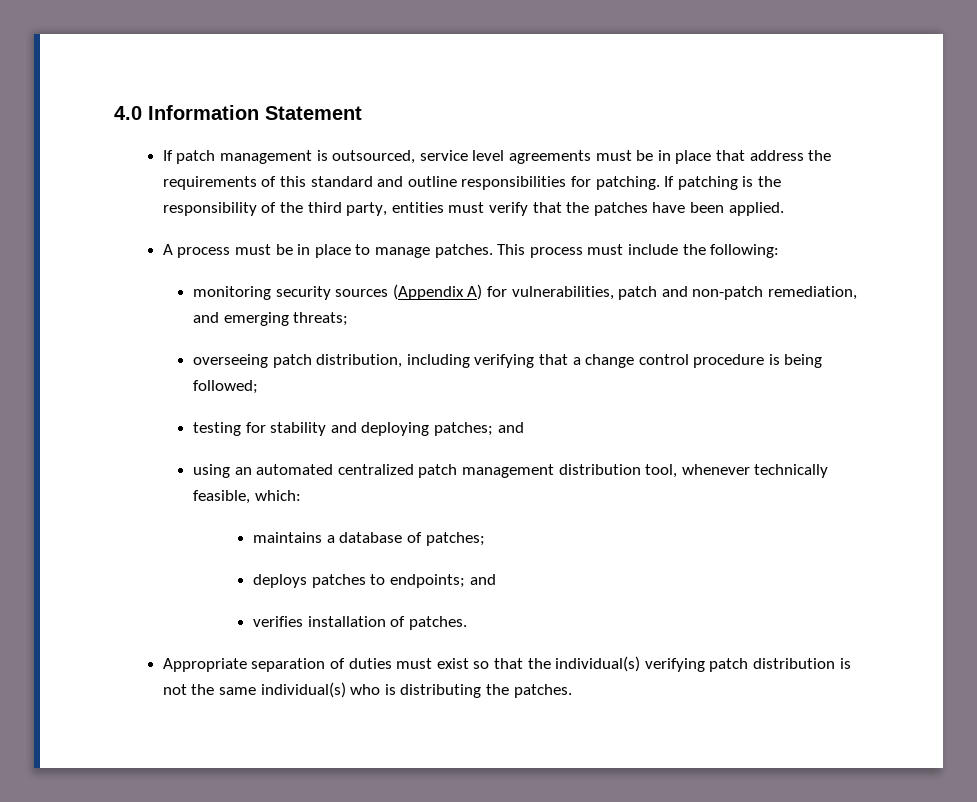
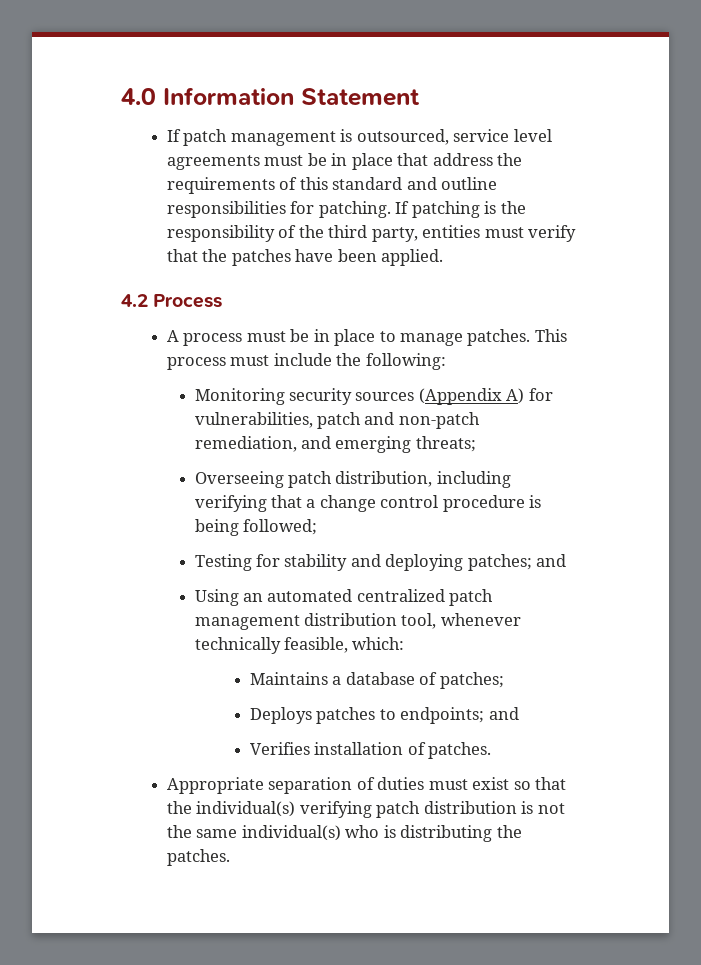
(784, 209) none -> [121,294,223,308] // 4.2 Process
[192,286,271,300] monitoring -> [194,388,285,405] Monitoring
[192,354,268,368] overseeing -> [194,471,284,488] Overseeing
[192,422,241,436] testing -> [194,554,252,571] Testing
[192,464,230,478] using -> [194,589,239,606] Using
[253,532,323,543] maintains -> [249,672,328,685] Maintains
[253,574,308,588] deploys -> [249,707,312,724] Deploys
[253,616,304,627] verifies -> [249,742,310,755] Verifies

